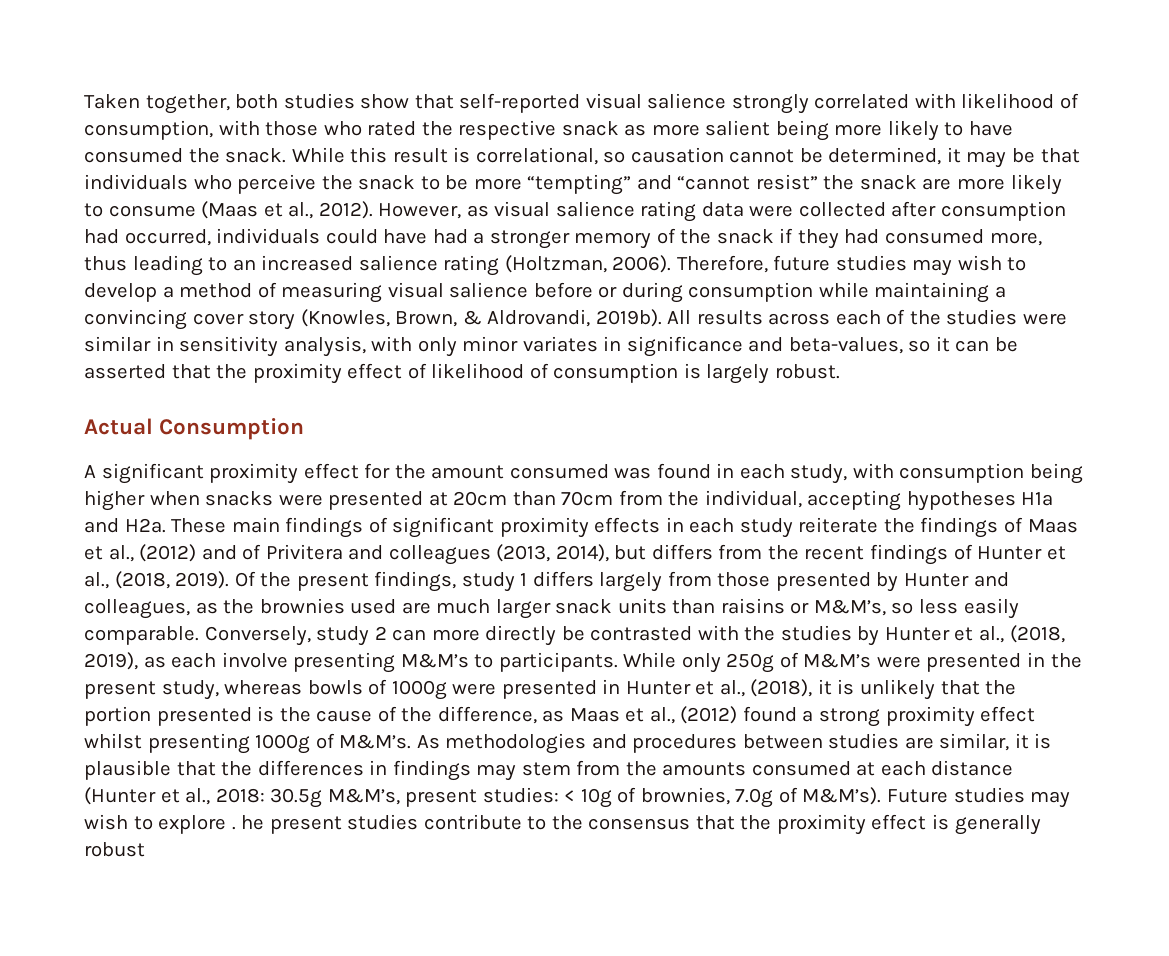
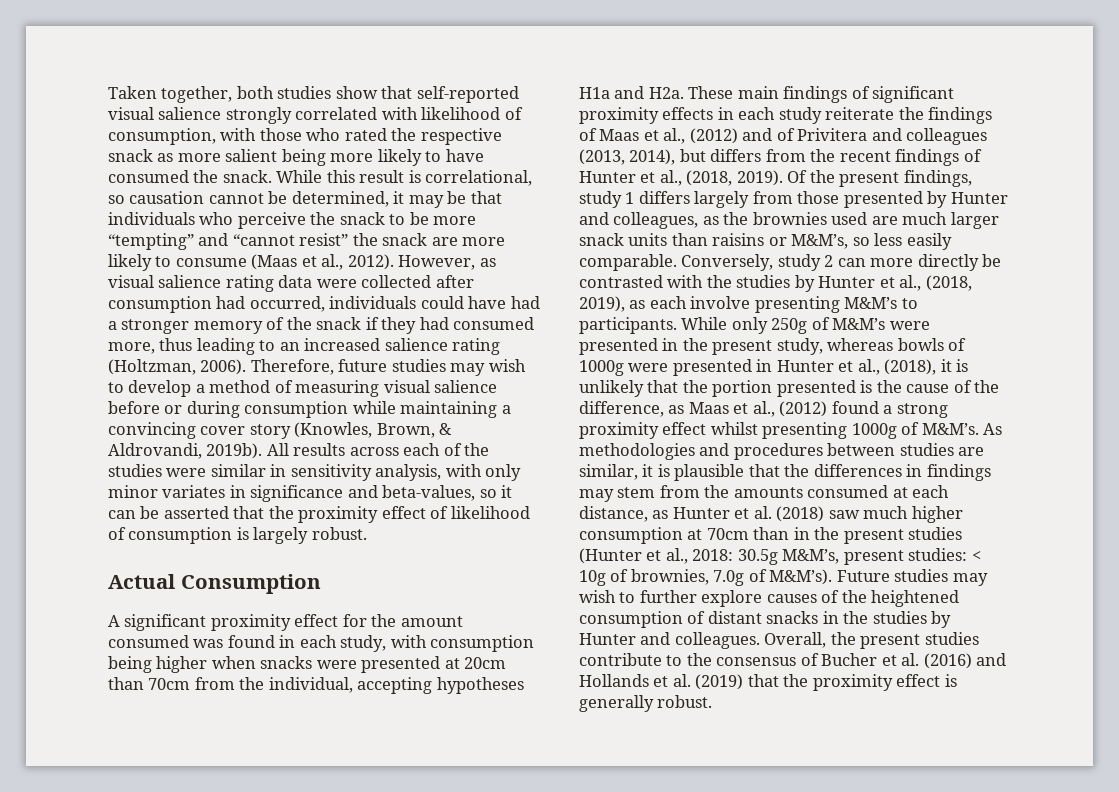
[931,760,1014,776] distance -> [579,506,963,523] [579,527,963,544] distance, as Hunter et al. (2018) saw much higher consumption at 70cm than in the present studies
[158,815,265,834] explore . he -> [639,590,960,607] [579,611,952,628] [579,632,856,649] further explore causes of the heightened consumption of distant snacks in the studies by Hunter and colleagues. Overall, the
(691, 824) none -> [800,653,1007,669] [579,674,744,690] of Bucher et al. (2016) and Hollands et al. (2019)
[84,842,145,857] robust -> [657,695,713,708] robust.

